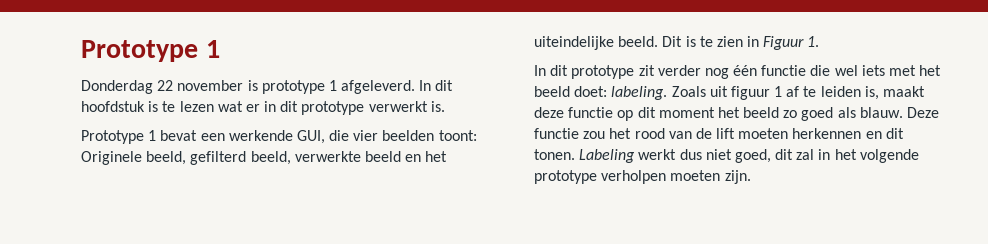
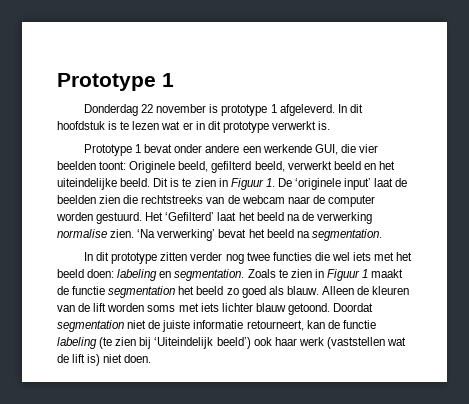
(198, 135) none -> [174,144,240,153] onder andere
[294,151,361,162] verwerkte -> [287,161,332,170] verwerkt
(820, 41) none -> [277,178,408,190] [57,195,375,207] [56,212,372,224] [57,229,382,241] De ‘originele input’ laat de beelden zien die rechtstreeks van de webcam naar de computer worden gestuurd. Het ‘Gefilterd’ laat het beeld na de verwerking normalise zien. ‘Na verwerking’ bevat het beeld na segmentation.
[638,65,655,76] zit -> [160,252,188,261] zitten
[733,65,807,76] één functie -> [246,252,312,261] twee functies
[574,86,926,100] [534,107,715,121] doet: labeling. Zoals uit figuur 1 af te leiden is, maakt deze functie op dit moment -> [87,269,404,281] [57,286,176,298] doen: labeling en segmentation. Zoals te zien in Figuur 1 maakt de functie segmentation
[907,107,940,118] [534,128,904,139] [534,149,919,163] [534,170,751,184] Deze functie zou het rood van de lift moeten herkennen en dit tonen. Labeling werkt dus niet goed, dit zal in het volgende prototype verholpen moeten zijn. -> [321,286,410,295] [57,303,374,315] [57,320,376,332] [57,337,407,349] [57,354,152,366] Alleen de kleuren van de lift worden soms met iets lichter blauw getoond. Doordat segmentation niet de juiste informatie retourneert, kan de functie labeling (te zien bij ‘Uiteindelijk beeld’) ook haar werk (vaststellen wat de lift is) niet doen.

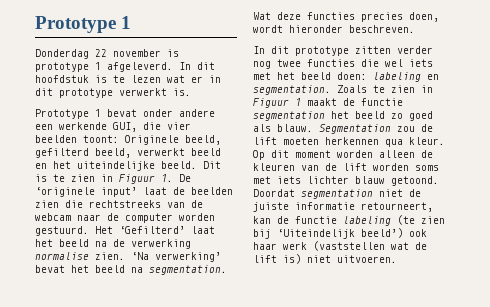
(382, 235) none -> [253,12,439,22] [253,25,415,33] Wat deze functies precies doen, wordt hieronder beschreven.
[321,286,354,295] Alleen -> [319,124,433,134] [253,137,445,147] [253,150,415,160] Segmentation zou de lift moeten herkennen qua kleur. Op dit moment worden alleen
[124,354,152,363] doen. -> [337,255,397,263] uitvoeren.

